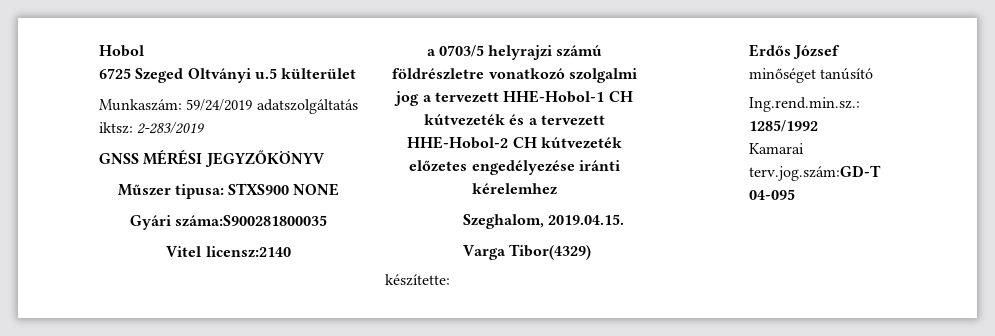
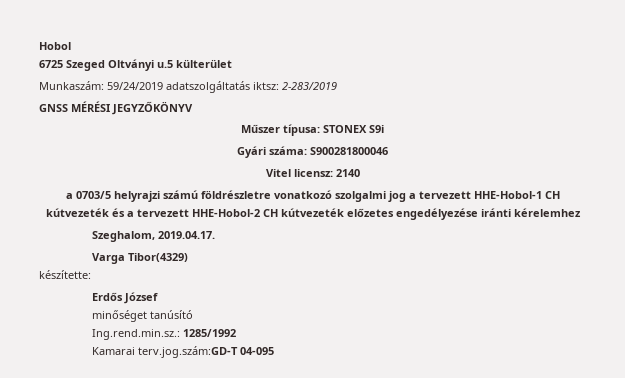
[174,183,340,199] tipusa: STXS900 NONE -> [283,124,384,136] típusa: STONEX S9i
[175,215,328,227] száma:S900281800035 -> [269,146,388,155] száma: S900281800046
[205,246,291,258] licensz:2140 -> [293,169,360,177] licensz: 2140
[548,214,625,225] 2019.04.15. -> [158,231,216,239] 2019.04.17.

